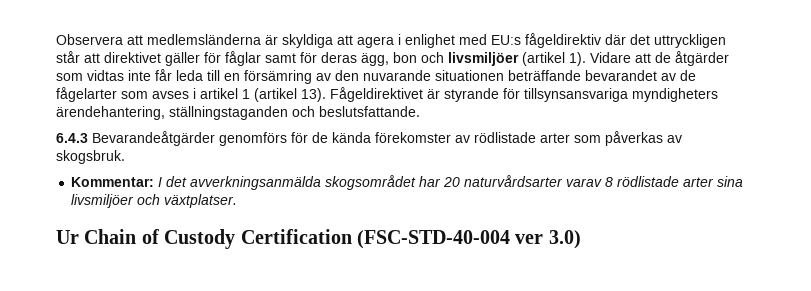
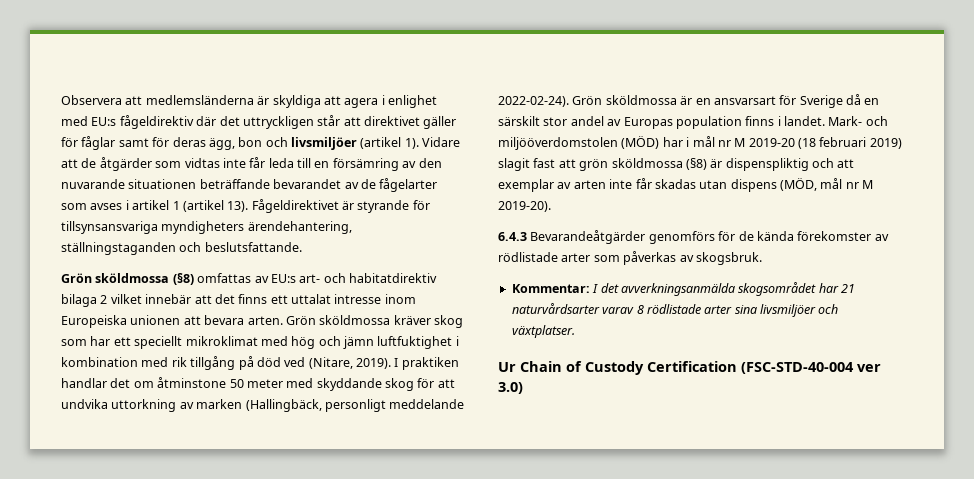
(420, 111) none -> [61,273,437,285] [61,294,416,307] [61,315,463,328] [61,336,459,349] [61,356,459,370] [61,377,455,391] [61,399,465,412] [498,94,880,108] [498,116,888,129] [498,136,902,150] [498,158,855,171] [498,178,874,192] [498,201,551,212] // Grön sköldmossa (§8) omfattas av EU:s art- och habitatdirektiv bilaga 2 vilket innebär att det finns ett uttalat intresse inom Europeiska unionen att bevara arten. Grön sköldmossa kräver skog som har ett speciellt mikroklimat med hög och jämn luftfuktighet i kombination med rik tillgång på död ved (Nitare, 2019). I praktiken handlar det om åtminstone 50 meter med skyddande skog för att undvika uttorkning av marken (Hallingbäck, personligt meddelande 2022-02-24). Grön sköldmossa är en ansvarsart för Sverige då en särskilt stor andel av Europas population finns i landet. Mark- och miljööverdomstolen (MÖD) har i mål nr M 2019-20 (18 februari 2019) slagit fast att grön sköldmossa (§8) är dispenspliktig och att exemplar av arten inte får skadas utan dispens (MÖD, mål nr M 2019-20).
[443,177,461,187] 20 -> [841,284,855,293] 21

